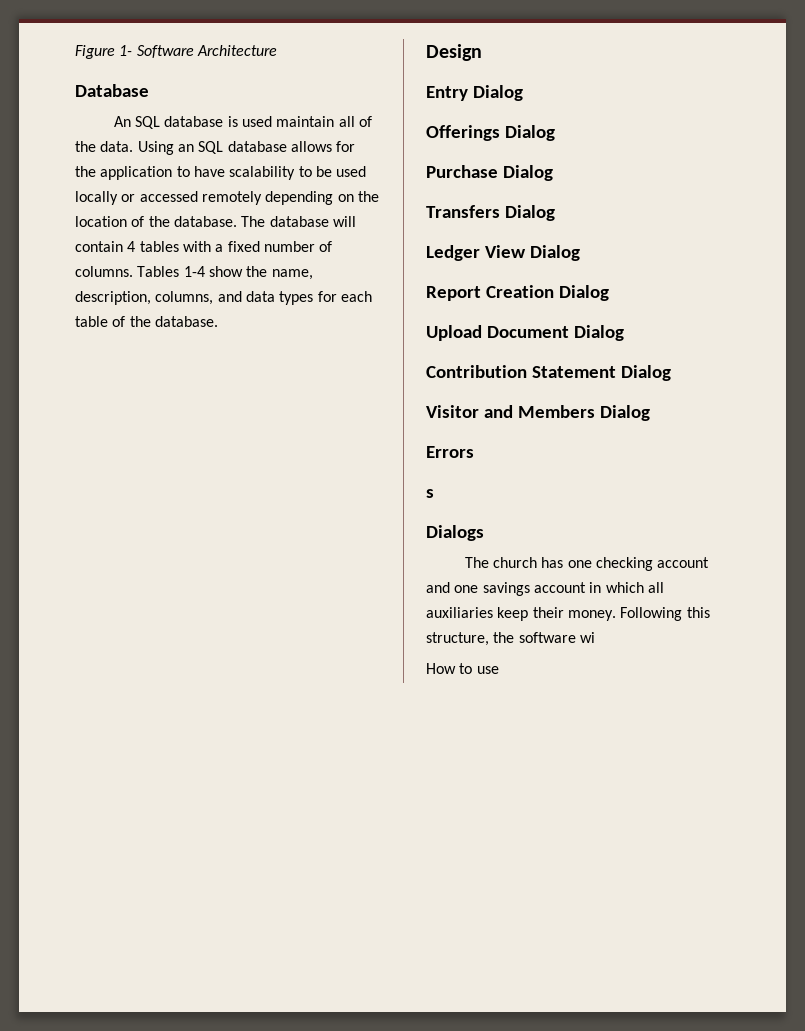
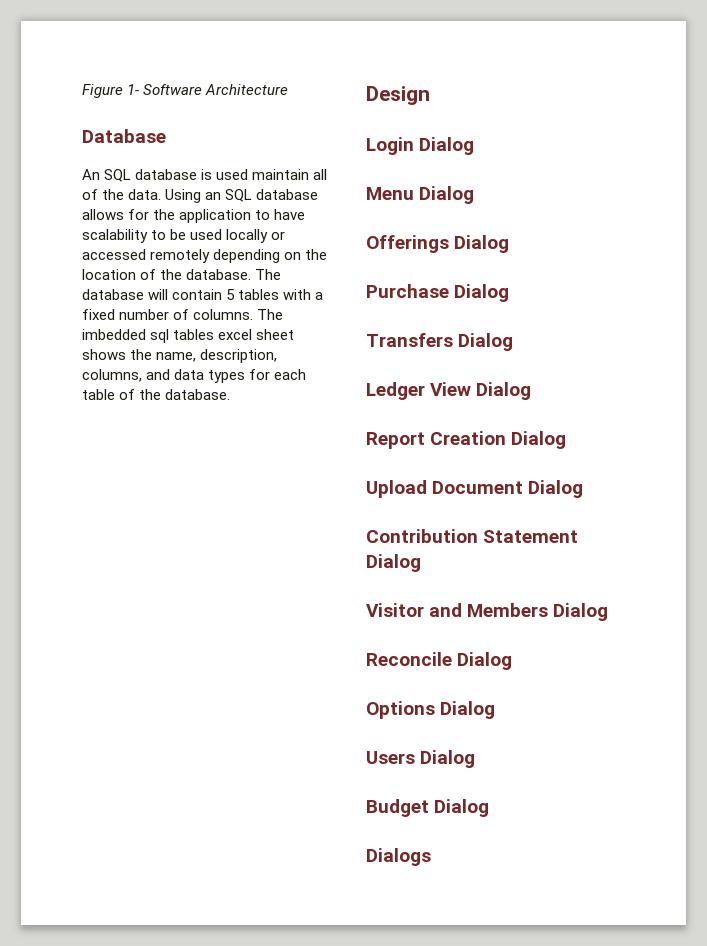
[127,241,136,252] 4 -> [226,289,236,300] 5
[137,266,243,277] Tables 1-4 show -> [257,309,284,320] [82,329,295,343] [82,349,126,360] The imbedded sql tables excel sheet shows
[426,86,468,101] Entry -> [366,137,475,155] [366,187,414,200] Login Dialog // Menu
[426,446,474,458] [426,489,434,498] [426,525,484,541] [464,557,710,571] [426,582,664,596] [426,607,710,621] [426,632,595,646] [426,663,499,674] Errors // s // Dialogs // The church has one checking account and one savings account in which all auxiliaries keep their money. Following this structure, the software wi // How to use -> [366,652,513,670] [366,701,496,719] [366,750,476,768] [366,799,490,817] [366,848,431,866] Reconcile Dialog // Options Dialog // Users Dialog // Budget Dialog // Dialogs

